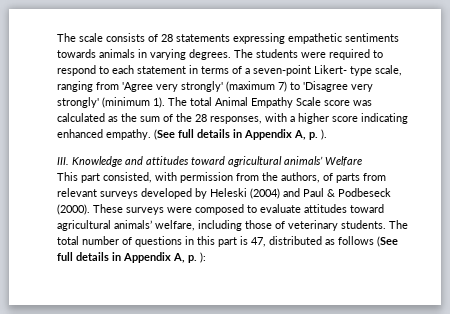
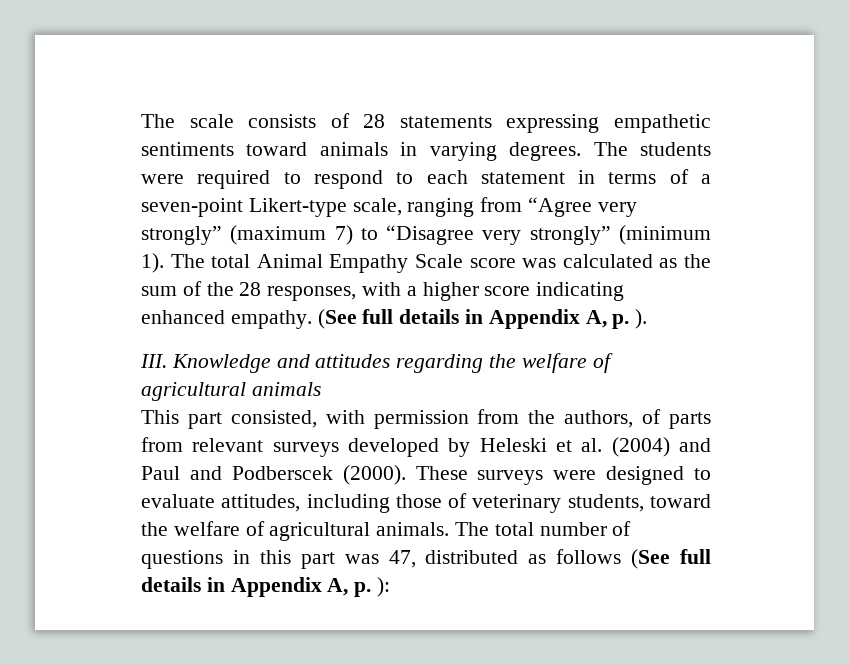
[57,49,96,58] towards -> [246,142,308,156] toward
[314,65,372,76] Likert- type -> [248,198,347,217] Likert-type
[122,81,373,92] [57,97,99,108] 'Agree very strongly' (maximum 7) to 'Disagree very strongly' -> [528,197,637,217] [141,225,611,245] “Agree very strongly” (maximum 7) to “Disagree very strongly”
[191,156,362,167] toward agricultural animals’ Welfare -> [396,353,613,373] [141,382,321,401] regarding the welfare of agricultural animals
(247, 192) none -> [556,438,603,452] et al.
[327,188,391,197] & Podbeseck -> [189,466,333,480] and Podberscek
[195,204,244,215] composed -> [606,466,685,485] designed
[304,204,384,213] [57,220,386,231] attitudes toward agricultural animals’ welfare, including those of veterinary students. -> [221,493,711,513] [141,521,450,541] attitudes, including those of veterinary students, toward the welfare of agricultural animals.
[240,236,248,245] is -> [344,554,379,564] was

